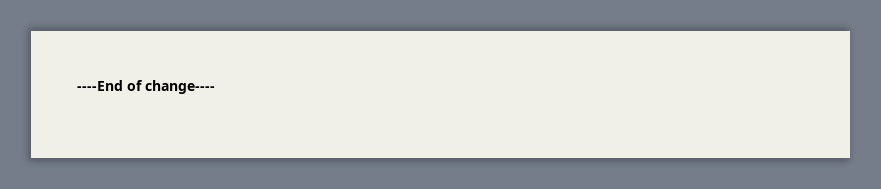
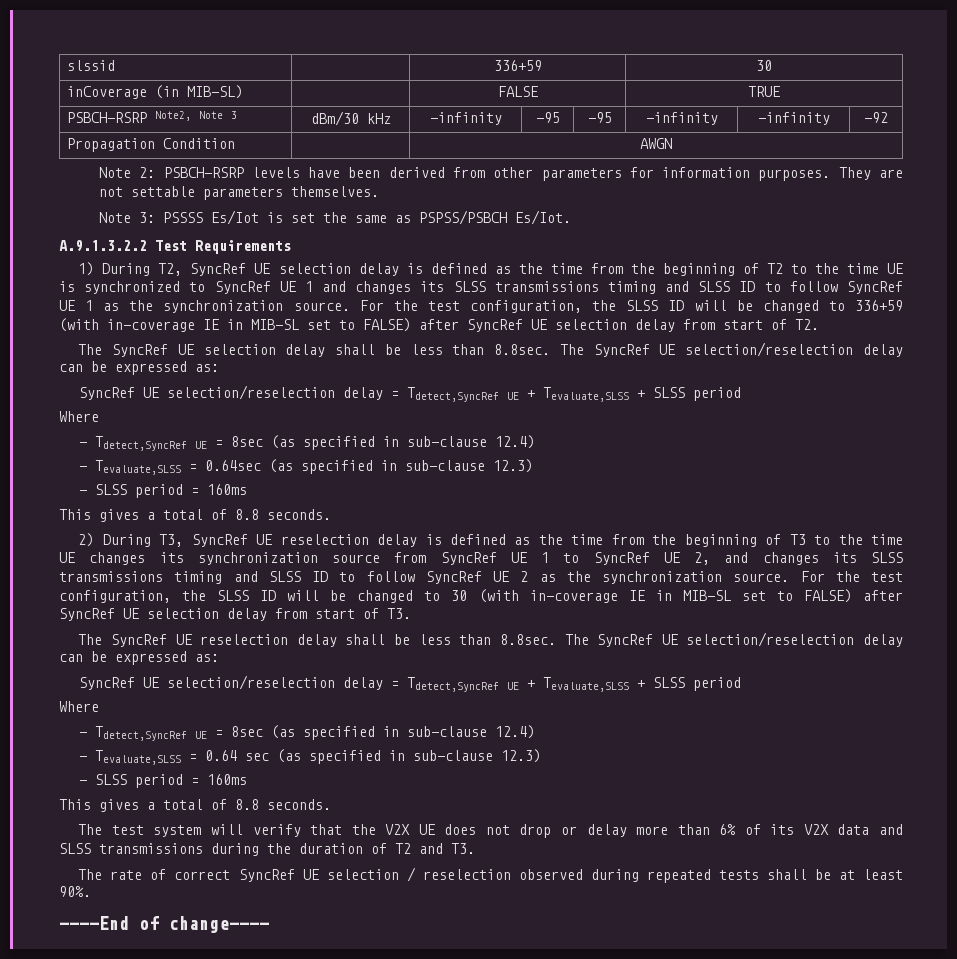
(77, 85) none -> [67,60,116,71] [493,60,542,71] [756,60,772,71] [67,85,244,99] [497,86,538,97] [748,86,780,97] [67,111,238,123] [310,111,391,126] [429,112,502,125] [535,112,560,123] [587,112,612,123] [645,112,718,125] [757,112,830,125] [864,112,888,123] [67,138,236,152] [640,138,672,149] [99,167,903,181] [99,186,380,200] [99,210,572,225] [59,240,291,254] [78,262,904,276] [59,281,903,294] [59,300,904,313] [59,318,819,332] [78,342,904,357] [59,361,219,375] [79,385,742,402] [59,411,99,422] [79,435,536,451] [79,459,534,475] [79,484,248,498] [59,509,331,522] [78,533,903,547] [59,552,903,565] [59,571,903,584] [59,589,903,603] [59,608,411,621] [78,632,904,647] [59,651,219,665] [79,675,742,692] [59,701,99,712] [79,725,536,741] [79,749,542,765] [79,774,248,788] [59,799,331,812] [78,824,903,838] [59,843,475,856] [78,867,903,883] [59,886,91,897] slssid | | 336+59 | 30 // inCoverage (in MIB-SL) | | FALSE | TRUE // PSBCH-RSRP Note2, Note 3 | dBm/30 kHz | -infinity | -95 | -95 | -infinity | -infinity | -92 // Propagation Condition | | AWGN // Note 2: PSBCH-RSRP levels have been derived from other parameters for information purposes. They are not settable parameters themselves. // Note 3: PSSSS Es/Iot is set the same as PSPSS/PSBCH Es/Iot. // A.9.1.3.2.2 Test Requirements // 1) During T2, SyncRef UE selection delay is defined as the time from the beginning of T2 to the time UE is synchronized to SyncRef UE 1 and changes its SLSS transmissions timing and SLSS ID to follow SyncRef UE 1 as the synchronization source. For the test configuration, the SLSS ID will be changed to 336+59 (with in-coverage IE in MIB-SL set to FALSE) after SyncRef UE selection delay from start of T2. // The SyncRef UE selection delay shall be less than 8.8sec. The SyncRef UE selection/reselection delay can be expressed as: // SyncRef UE selection/reselection delay = Tdetect,SyncRef UE + Tevaluate,SLSS + SLSS period // Where // - Tdetect,SyncRef UE = 8sec (as specified in sub-clause 12.4) // - Tevaluate,SLSS = 0.64sec (as specified in sub-clause 12.3) // - SLSS period = 160ms // This gives a total of 8.8 seconds. // 2) During T3, SyncRef UE reselection delay is defined as the time from the beginning of T3 to the time UE changes its synchronization source from SyncRef UE 1 to SyncRef UE 2, and changes its SLSS transmissions timing and SLSS ID to follow SyncRef UE 2 as the synchronization source. For the test configuration, the SLSS ID will be changed to 30 (with in-coverage IE in MIB-SL set to FALSE) after SyncRef UE selection delay from start of T3. // The SyncRef UE reselection delay shall be less than 8.8sec. The SyncRef UE selection/reselection delay can be expressed as: // SyncRef UE selection/reselection delay = Tdetect,SyncRef UE + Tevaluate,SLSS + SLSS period // Where // - Tdetect,SyncRef UE = 8sec (as specified in sub-clause 12.4) // - Tevaluate,SLSS = 0.64 sec (as specified in sub-clause 12.3) // - SLSS period = 160ms // This gives a total of 8.8 seconds. // The test system will verify that the V2X UE does not drop or delay more than 6% of its V2X data and SLSS transmissions during the duration of T2 and T3. // The rate of correct SyncRef UE selection / reselection observed during repeated tests shall be at least 90%. //

